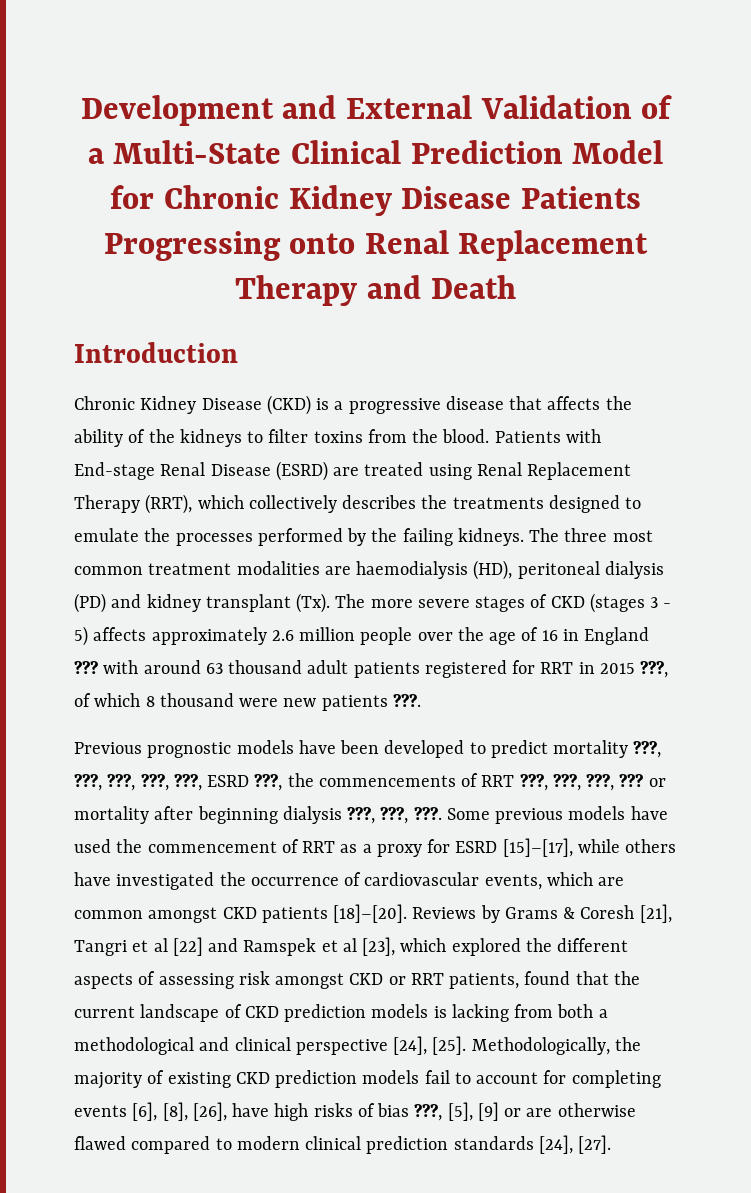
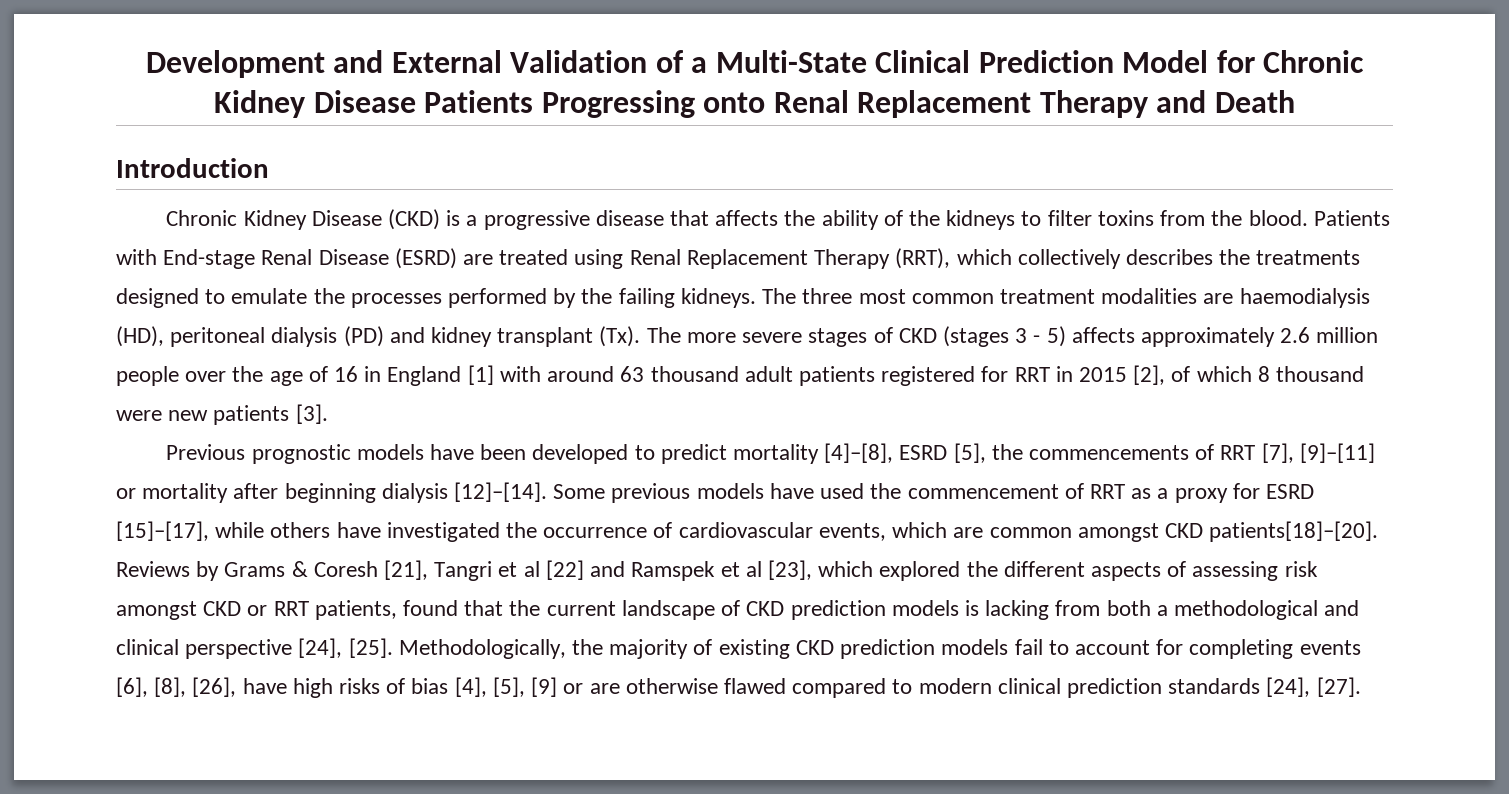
[74,661,98,674] ??? -> [467,365,494,385] [1]
[640,661,669,678] ???, -> [1133,365,1166,385] [2],
[392,694,421,707] ???. -> [295,404,328,424] [3].
[633,741,662,758] [74,773,644,791] ???, ???, ???, ???, ???, ESRD ???, the commencements of RRT ???, ???, ???, ??? -> [824,443,1375,463] [4]–[8], ESRD [5], the commencements of RRT [7], [9]–[11]
[347,807,442,824] ???, ???, ???. -> [454,482,548,502] [12]–[14].
[261,904,408,923] patients [18]–[20]. -> [1209,521,1379,542] patients[18]–[20].
[414,1104,443,1121] ???, -> [454,677,487,697] [4],

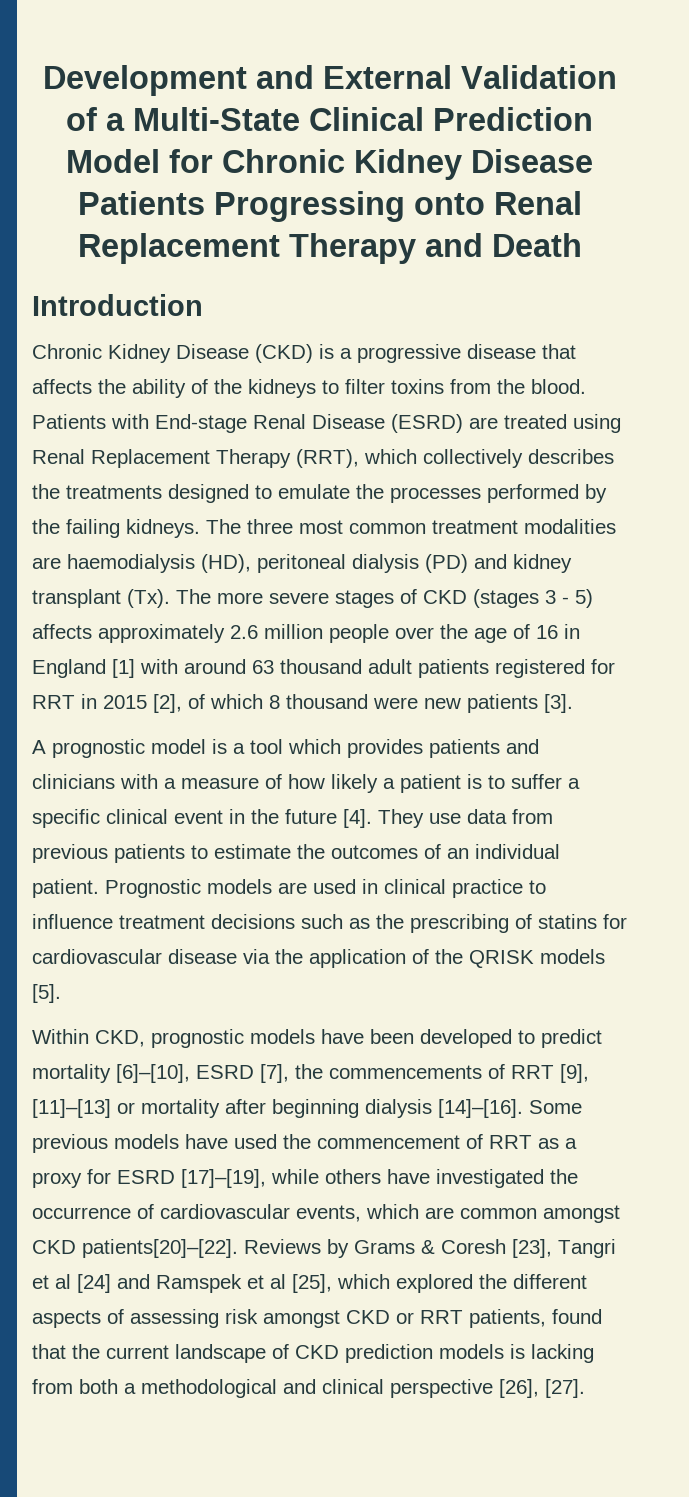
[166,444,246,460] Previous -> [32,739,539,758] [32,774,580,793] [32,809,553,828] [32,844,560,863] [32,879,546,898] [32,914,627,933] [32,949,605,968] [32,984,61,1003] [32,1029,145,1047] A prognostic model is a tool which provides patients and clinicians with a measure of how likely a patient is to suffer a specific clinical event in the future [4]. They use data from previous patients to estimate the outcomes of an individual patient. Prognostic models are used in clinical practice to influence treatment decisions such as the prescribing of statins for cardiovascular disease via the application of the QRISK models [5]. // Within CKD,
[824,443,986,463] [4]–[8], ESRD [5], -> [116,1064,289,1083] [6]–[10], ESRD [7],
[1261,443,1375,463] [7], [9]–[11] -> [560,1064,589,1083] [32,1099,111,1118] [9], [11]–[13]
[454,482,548,502] [12]–[14]. -> [438,1099,523,1118] [14]–[16].
[116,521,209,541] [15]–[17], -> [181,1169,266,1188] [17]–[19],
[1209,521,1379,542] patients[18]–[20]. -> [82,1239,238,1258] patients[20]–[22].
[384,560,429,580] [21], -> [512,1239,552,1258] [23],
[545,560,584,580] [22] -> [77,1274,111,1293] [24]
[767,560,812,580] [23], -> [292,1274,332,1293] [25],
[298,638,1361,659] [116,677,1311,698] [24], [25]. Methodologically, the majority of existing CKD prediction models fail to account for completing events [6], [8], [26], have high risks of bias [4], [5], [9] or are otherwise flawed compared to modern clinical prediction standards [24], -> [499,1379,539,1398] [26],

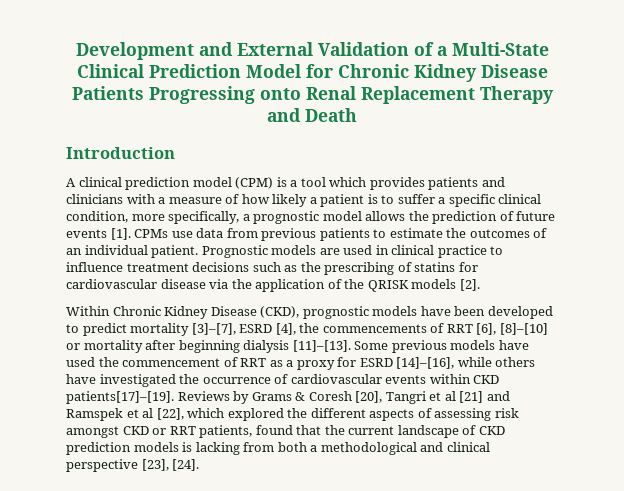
[32,344,576,363] [32,379,586,398] [32,414,621,433] [32,449,614,468] [32,484,607,503] [32,519,616,538] [32,554,572,573] [32,589,593,608] [32,624,580,643] [32,659,615,678] [32,694,573,713] [32,739,206,758] Chronic Kidney Disease (CKD) is a progressive disease that affects the ability of the kidneys to filter toxins from the blood. Patients with End-stage Renal Disease (ESRD) are treated using Renal Replacement Therapy (RRT), which collectively describes the treatments designed to emulate the processes performed by the failing kidneys. The three most common treatment modalities are haemodialysis (HD), peritoneal dialysis (PD) and kidney transplant (Tx). The more severe stages of CKD (stages 3 - 5) affects approximately 2.6 million people over the age of 16 in England [1] with around 63 thousand adult patients registered for RRT in 2015 [2], of which 8 thousand were new patients [3]. // A prognostic model -> [66,177,274,190] A clinical prediction model (CPM)
[174,809,424,828] event in the future [4]. They -> [66,211,556,224] [66,228,169,240] condition, more specifically, a prognostic model allows the prediction of future events [1]. CPMs
[32,984,61,1003] [5]. -> [459,279,480,291] [2].
[95,1030,145,1047] CKD, -> [112,306,300,319] Chronic Kidney Disease (CKD),
[116,1064,289,1083] [6]–[10], ESRD [7], -> [191,323,296,335] [3]–[7], ESRD [4],
[560,1064,589,1083] [32,1099,111,1118] [9], [11]–[13] -> [476,323,548,335] [6], [8]–[10]
[438,1099,523,1118] [14]–[16]. -> [292,340,351,352] [11]–[13].
[181,1169,266,1188] [17]–[19], -> [396,357,455,369] [14]–[16],
[296,1204,620,1223] [32,1239,238,1258] events, which are common amongst CKD patients[20]–[22]. -> [385,374,500,384] [66,391,174,404] events within CKD patients[17]–[19].
[512,1239,552,1258] [23], -> [355,391,383,403] [20],
[77,1274,111,1293] [24] -> [459,391,484,403] [21]
[292,1274,332,1293] [25], -> [156,408,184,420] [22],
[499,1379,585,1398] [26], [27]. -> [141,459,200,471] [23], [24].

